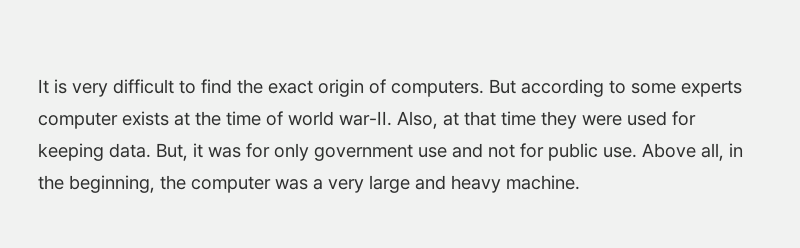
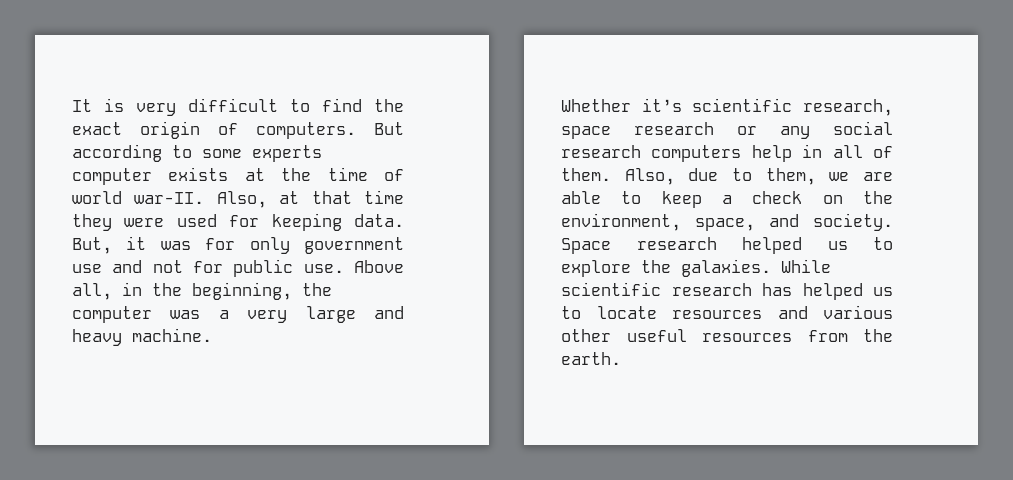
(580, 182) none -> [561,98,893,116] [561,121,893,139] [561,144,893,162] [561,168,893,185] [561,191,893,208] [561,213,893,231] [561,237,893,254] [561,259,831,277] [561,282,893,300] [561,305,893,319] [561,329,893,342] [561,352,621,365] // Whether it’s scientific research, space research or any social research computers help in all of them. Also, due to them, we are able to keep a check on the environment, space, and society. Space research helped us to explore the galaxies. While scientific research has helped us to locate resources and various other useful resources from the earth.

